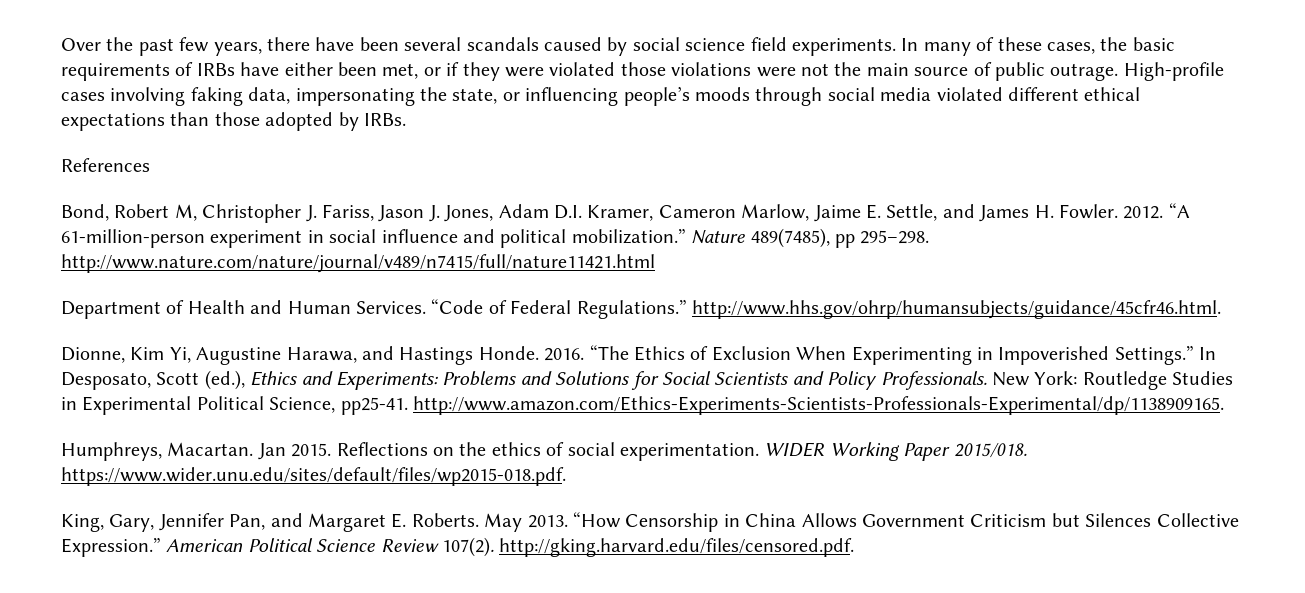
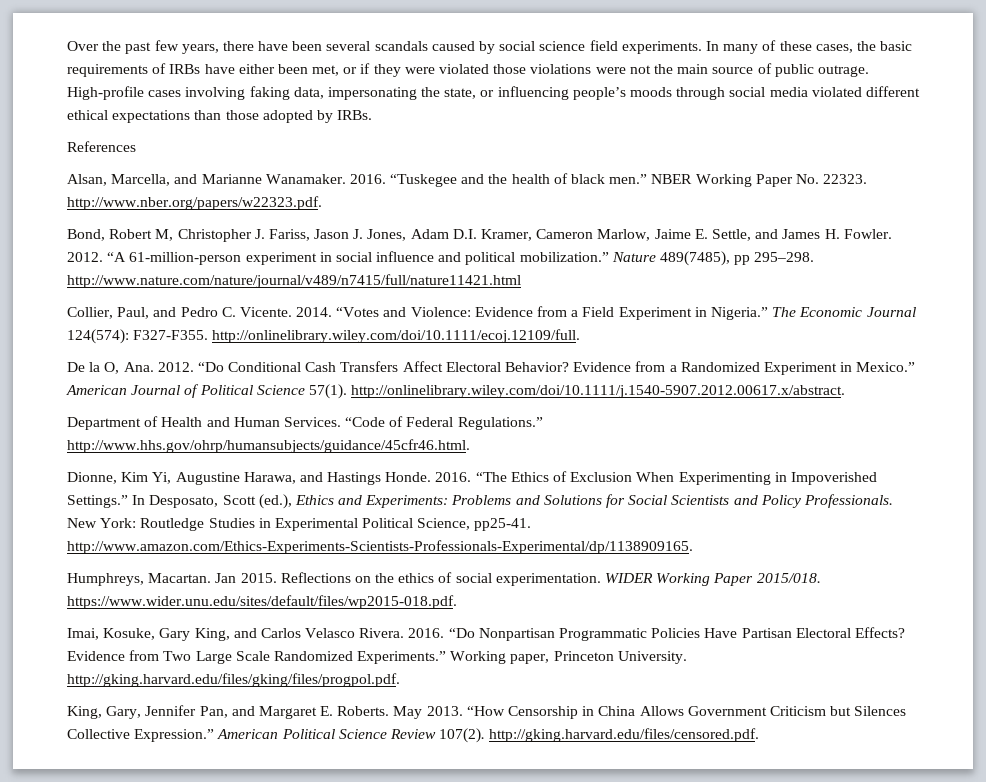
(150, 165) none -> [67,173,868,187] [67,196,322,210] // Alsan, Marcella, and Marianne Wanamaker. 2016. “Tuskegee and the health of black men.” NBER Working Paper No. 22323. http://www.nber.org/papers/w22323.pdf.
(655, 263) none -> [67,306,916,320] [67,329,581,344] [67,361,916,375] [66,384,846,399] // Collier, Paul, and Pedro C. Vicente. 2014. “Votes and Violence: Evidence from a Field Experiment in Nigeria.” The Economic Journal 124(574): F327-F355. http://onlinelibrary.wiley.com/doi/10.1111/ecoj.12109/full. // De la O, Ana. 2012. “Do Conditional Cash Transfers Affect Electoral Behavior? Evidence from a Randomized Experiment in Mexico.” American Journal of Political Science 57(1). http://onlinelibrary.wiley.com/doi/10.1111/j.1540-5907.2012.00617.x/abstract.
(566, 476) none -> [67,627,905,641] [67,650,687,664] [67,673,400,687] // Imai, Kosuke, Gary King, and Carlos Velasco Rivera. 2016. “Do Nonpartisan Programmatic Policies Have Partisan Electoral Effects? Evidence from Two Large Scale Randomized Experiments.” Working paper, Princeton University. http://gking.harvard.edu/files/gking/files/progpol.pdf.

